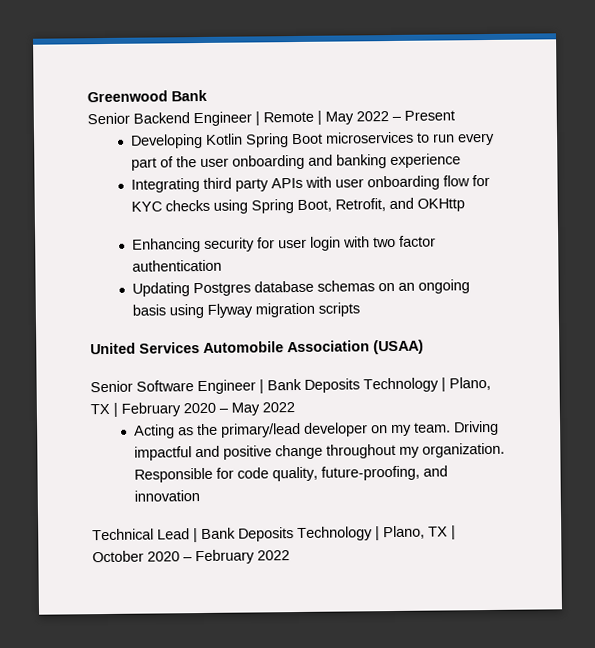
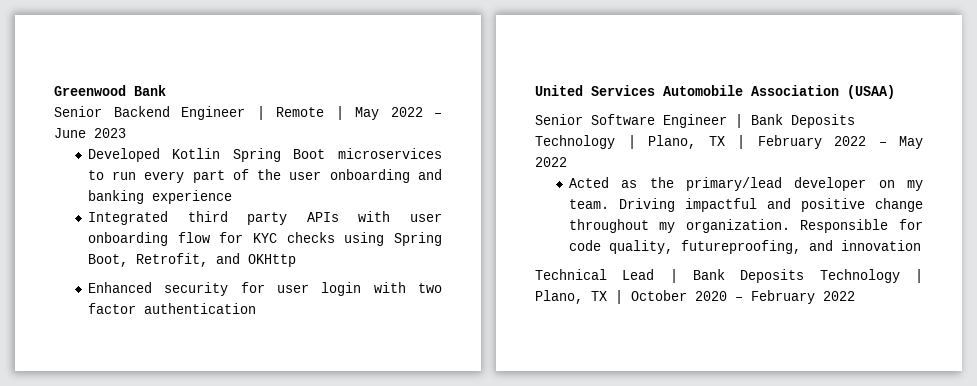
[404,110,455,121] [131,133,204,149] Present // Developing -> [54,128,126,138] [87,148,160,162] June 2023 // Developed
[131,178,201,193] Integrating -> [87,211,168,225] Integrated
[132,238,202,253] Enhancing -> [87,282,152,293] Enhanced
[132,279,471,297] [132,302,361,319] // Updating Postgres database schemas on an ongoing basis using Flyway migration scripts -> (256, 308) none
[183,402,216,414] 2020 -> [834,136,866,146] 2022
[134,424,176,439] Acting -> [568,177,609,188] Acted
[321,465,421,481] future-proofing, -> [680,240,801,254] futureproofing,

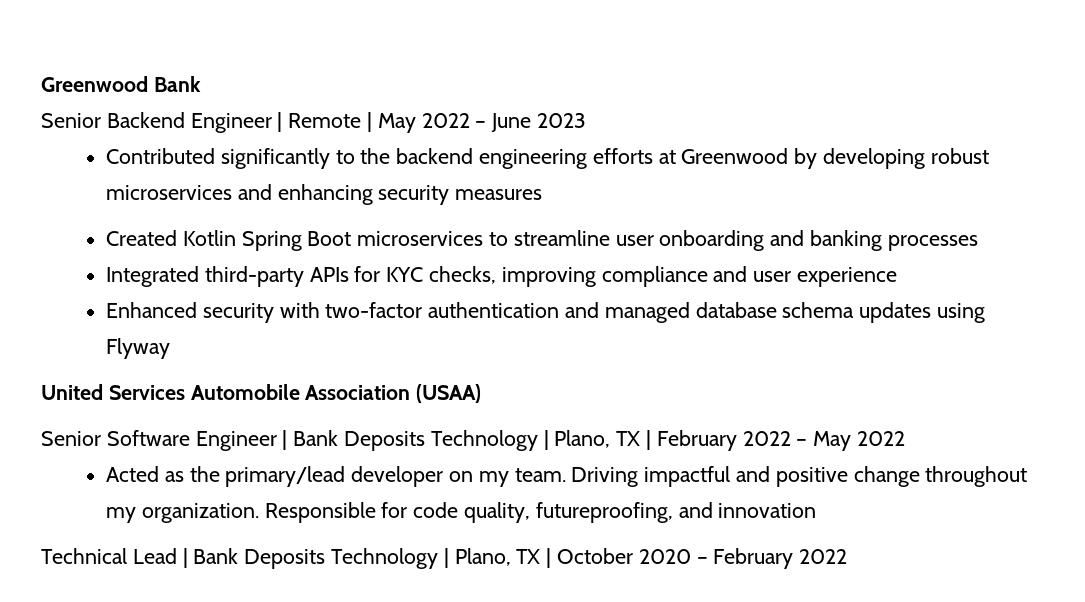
[87,148,160,162] Developed -> [105,148,989,169] [105,184,543,205] [105,230,177,246] Contributed significantly to the backend engineering efforts at Greenwood by developing robust microservices and enhancing security measures // Created
[112,169,282,183] run every part of the -> [513,230,610,246] streamline
[151,190,232,204] experience -> [887,235,978,251] processes
[187,211,442,225] [87,232,442,246] [87,253,296,267] [87,282,443,296] [87,303,256,314] third party APIs with user onboarding flow for KYC checks using Spring Boot, Retrofit, and OKHttp // Enhanced security for user login with two factor authentication -> [204,266,898,287] [105,302,986,323] [105,338,170,359] third-party APIs for KYC checks, improving compliance and user experience // Enhanced security with two-factor authentication and managed database schema updates using Flyway

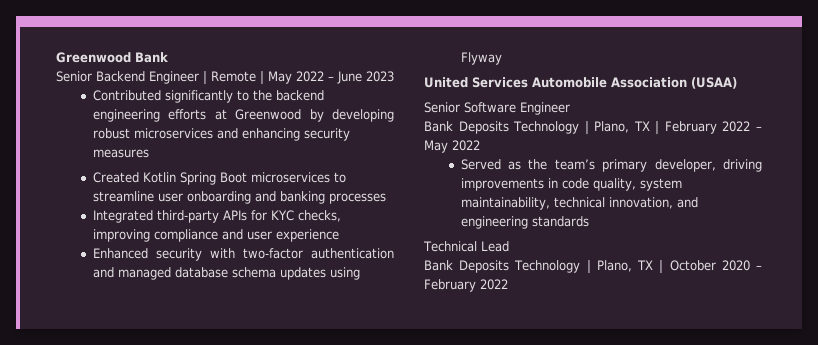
[282,430,288,450] | -> (570, 108) //
[105,466,159,482] Acted -> [460,159,501,170] Served
[225,466,1028,487] [105,502,817,523] primary/lead developer on my team. Driving impactful and positive change throughout my organization. Responsible for code quality, futureproofing, and innovation -> [554,159,762,172] [460,178,682,191] [460,197,698,210] [460,216,589,229] team’s primary developer, driving improvements in code quality, system maintainability, technical innovation, and engineering standards
[182,548,188,568] | -> (509, 246) //

